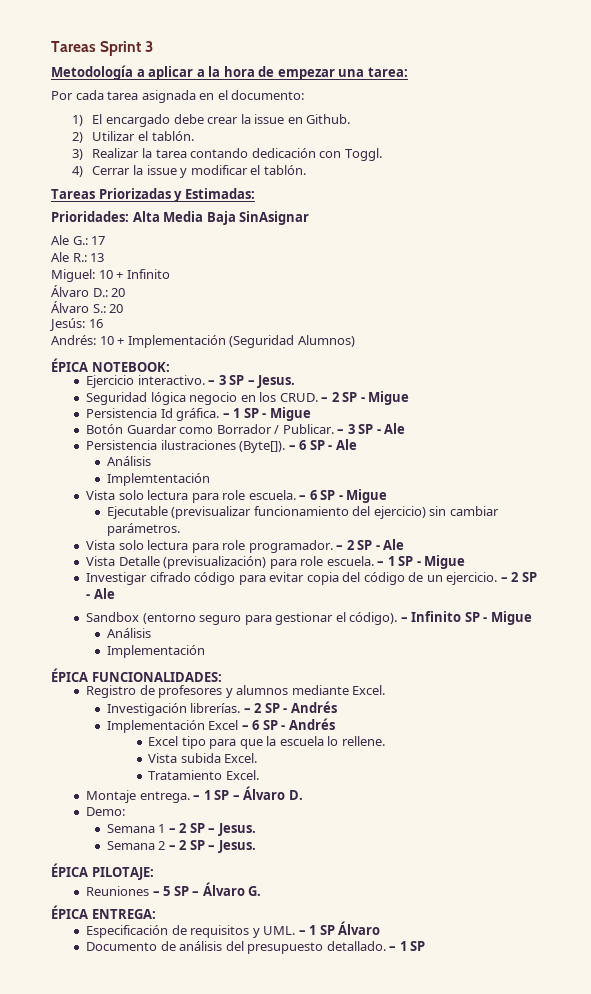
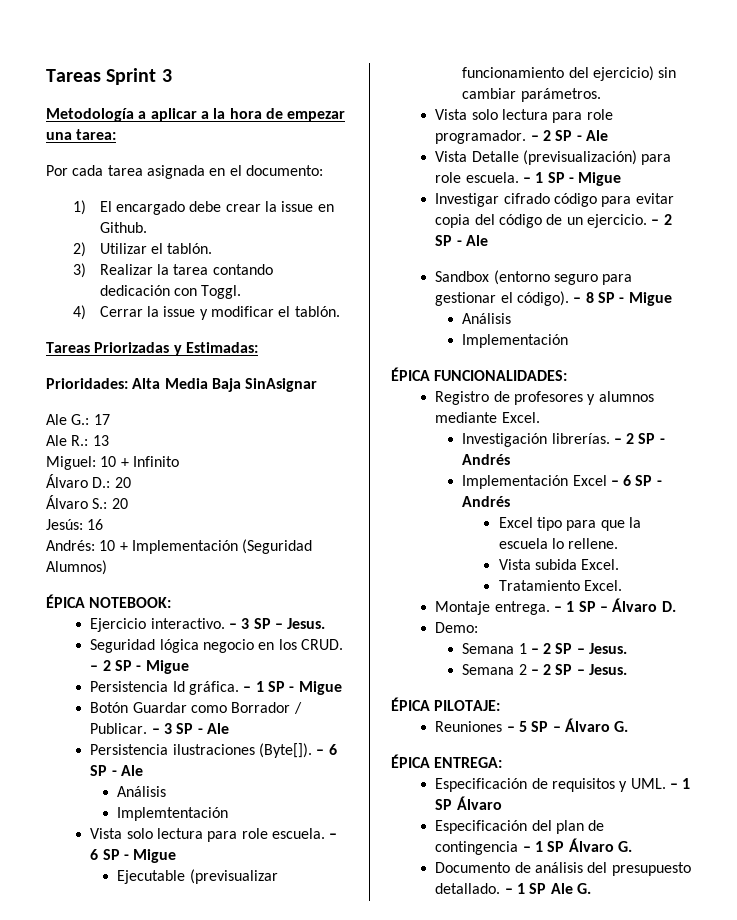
[411,611,462,622] Infinito -> [585,292,594,303] 8
(381, 928) none -> [435,820,605,834] [435,838,632,855] // Especificación del plan de contingencia – 1 SP Álvaro G.
(426, 946) none -> [550,883,591,894] Ale G.

